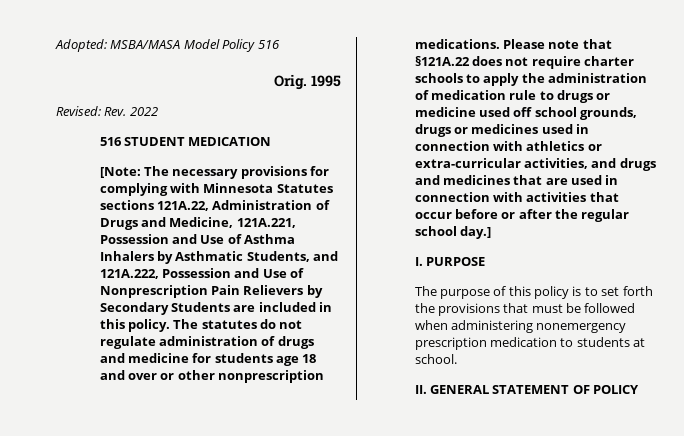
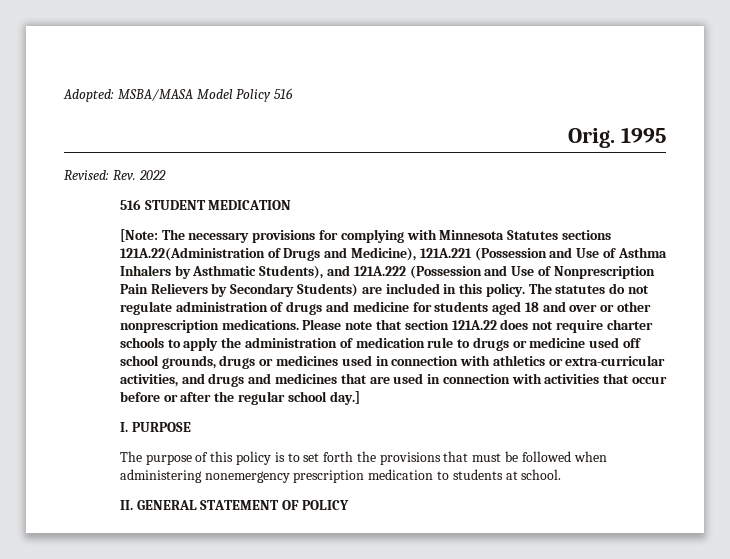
[156,200,313,211] 121A.22, Administration -> [119,247,265,261] 121A.22(Administration
[169,217,296,228] [99,234,169,244] Medicine, 121A.221, Possession -> [350,247,547,261] Medicine), 121A.221 (Possession
[246,251,339,262] [99,268,231,279] Students, and 121A.222, Possession -> [259,265,482,279] Students), and 121A.222 (Possession
[170,302,230,312] Students -> [296,283,358,297] Students)
[276,356,300,366] age -> [492,301,522,315] aged
[414,56,470,66] §121A.22 -> [404,320,497,330] section 121A.22

